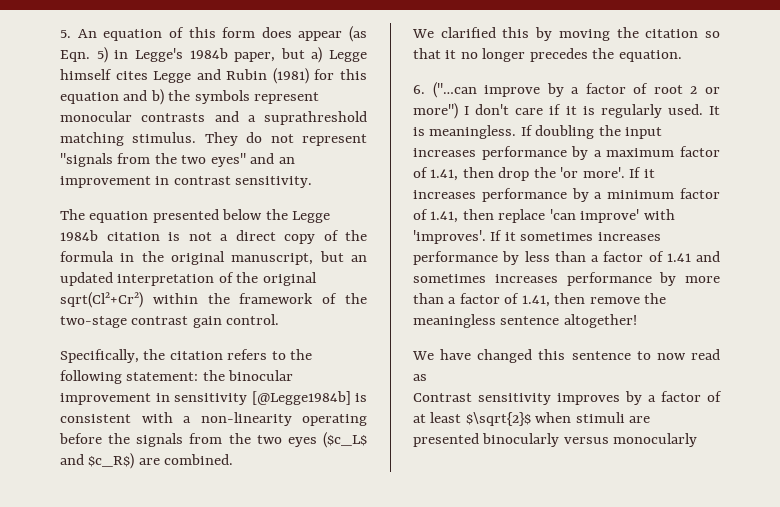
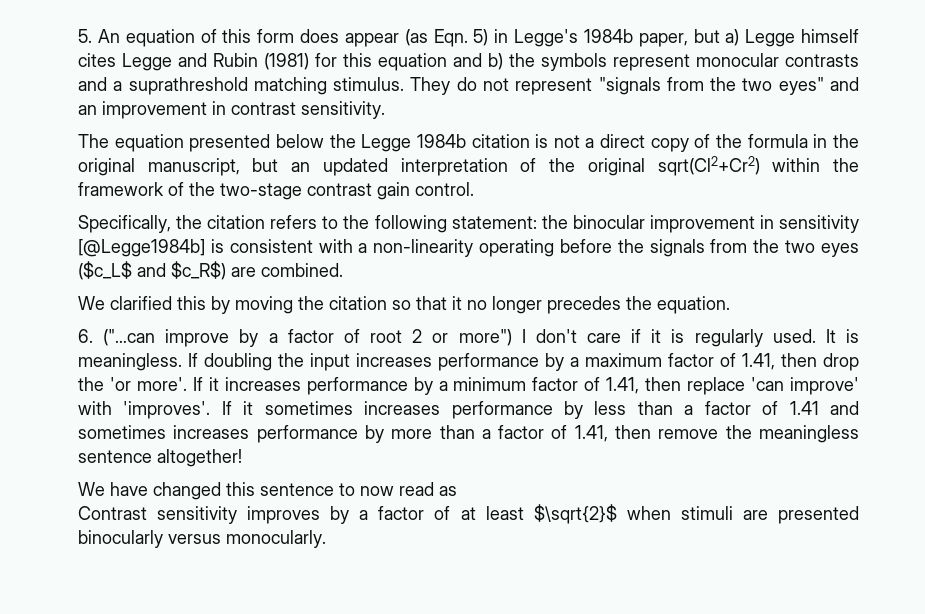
[613,433,698,447] monocularly -> [226,530,326,548] monocularly.

